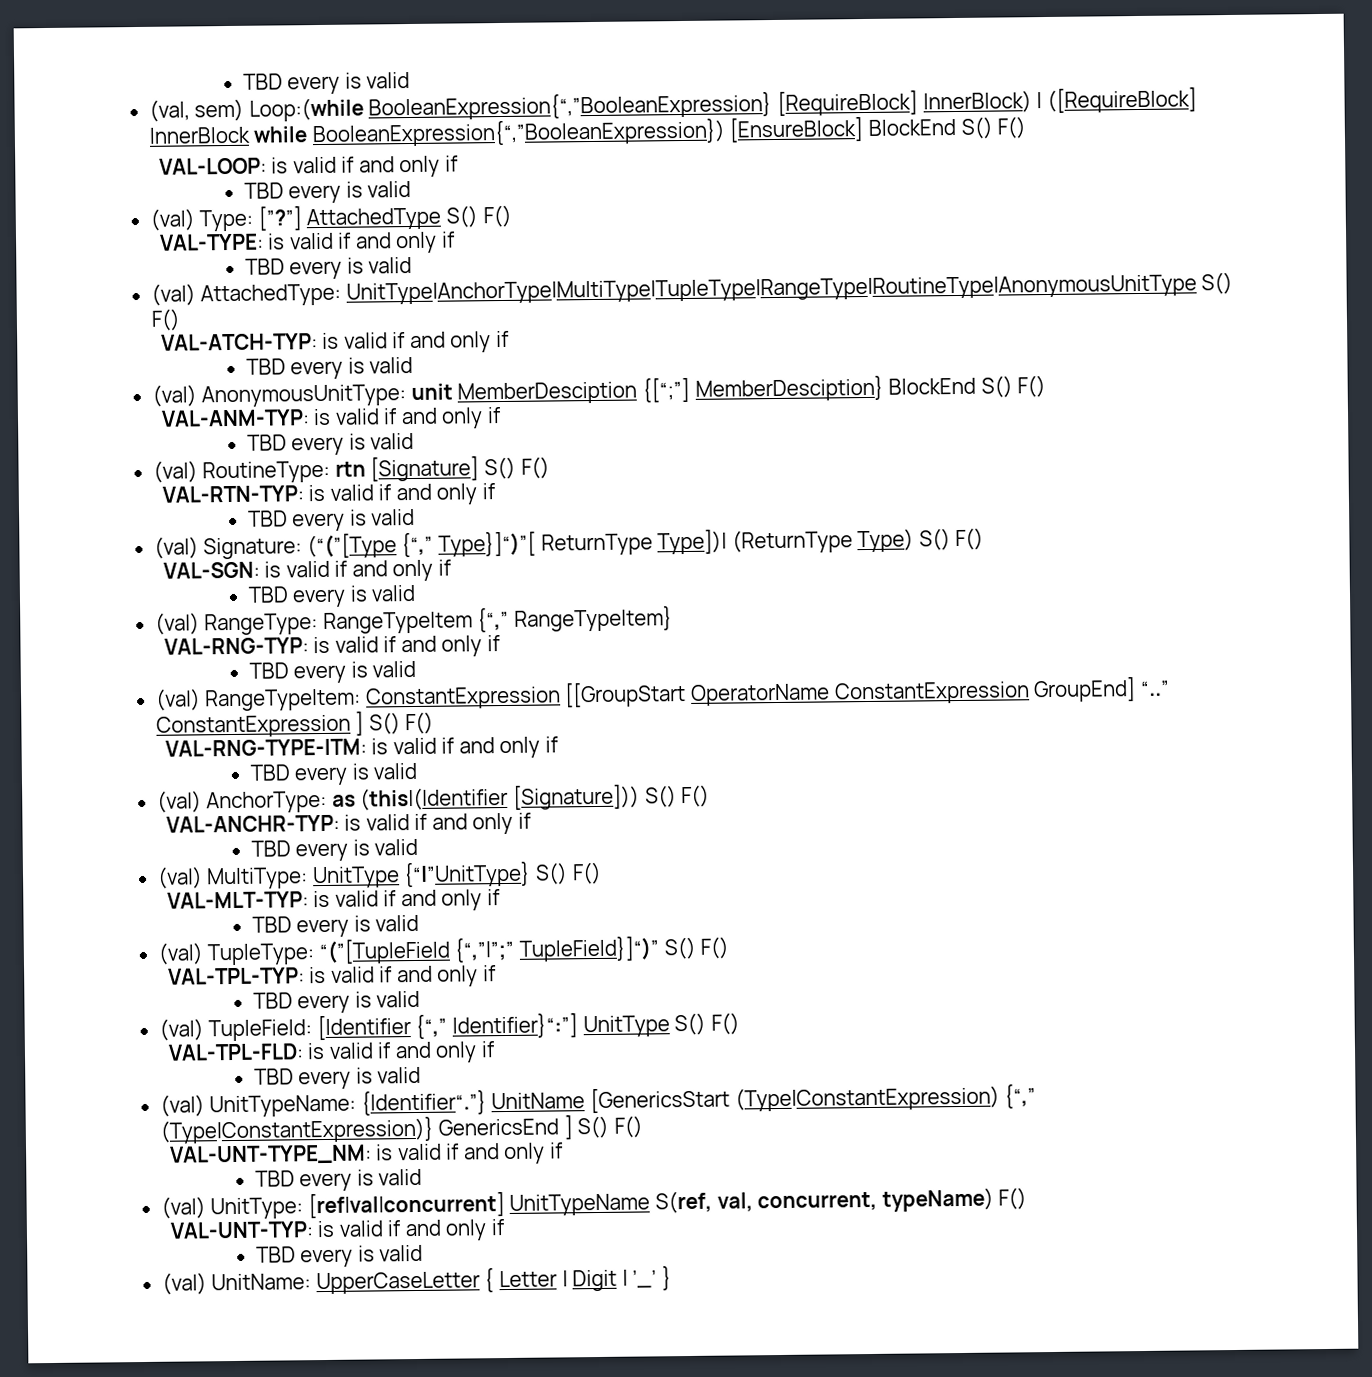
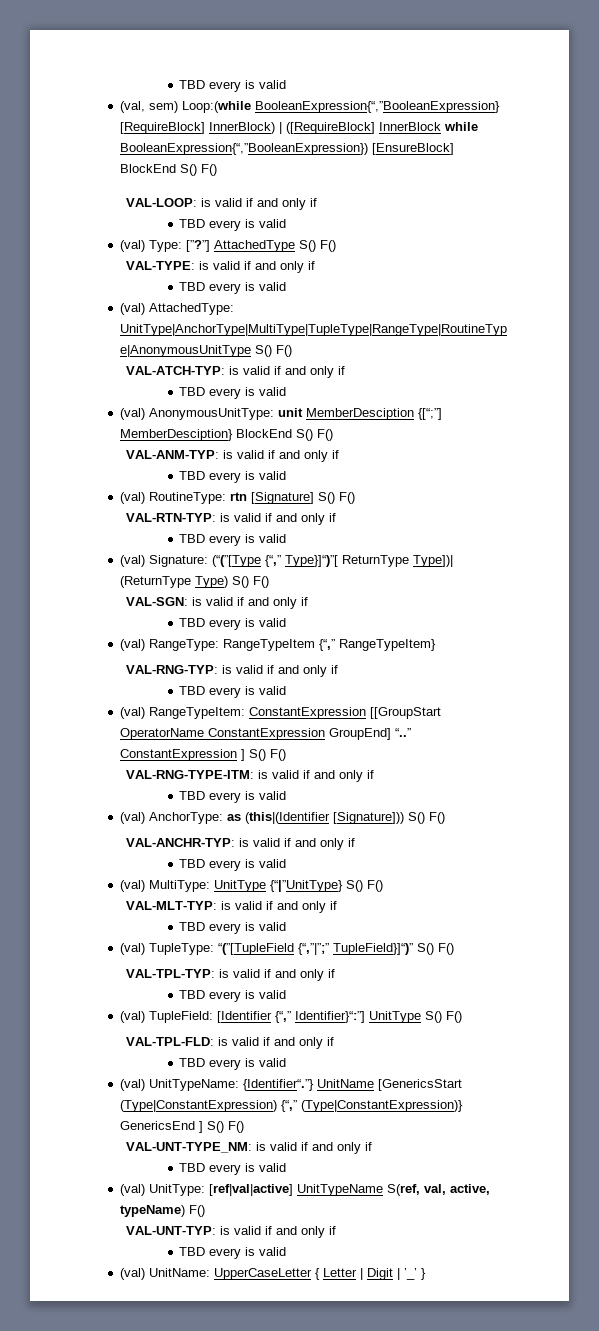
[307,1192,505,1219] [ref|val|concurrent] -> [209,1184,294,1196] [ref|val|active]
[757,1191,878,1212] concurrent, -> [450,1184,491,1195] active,

